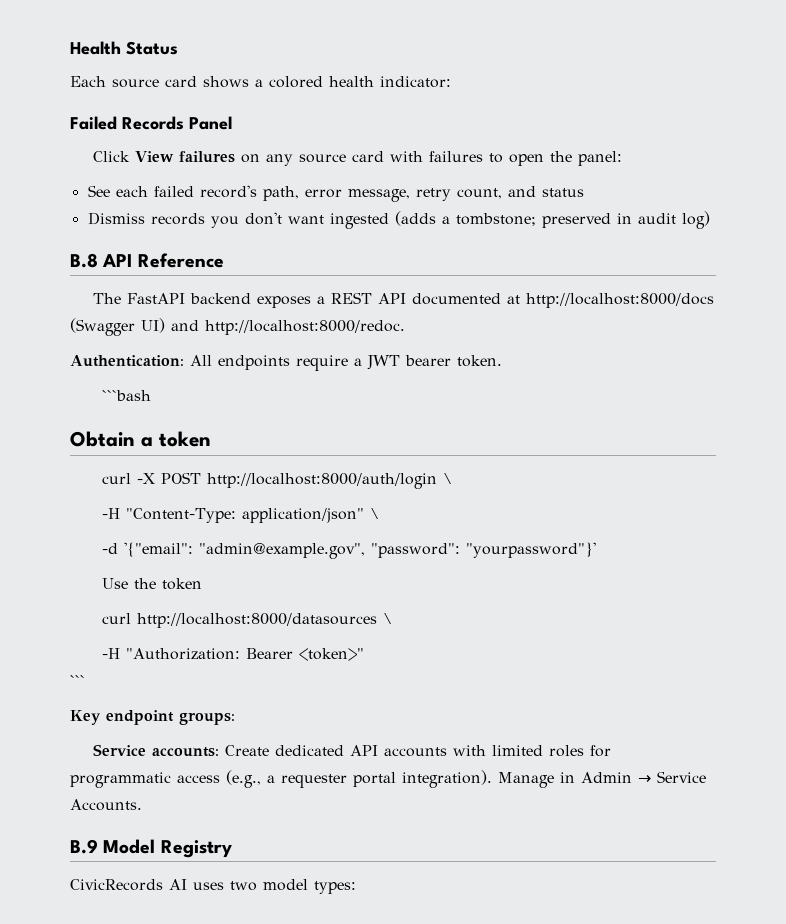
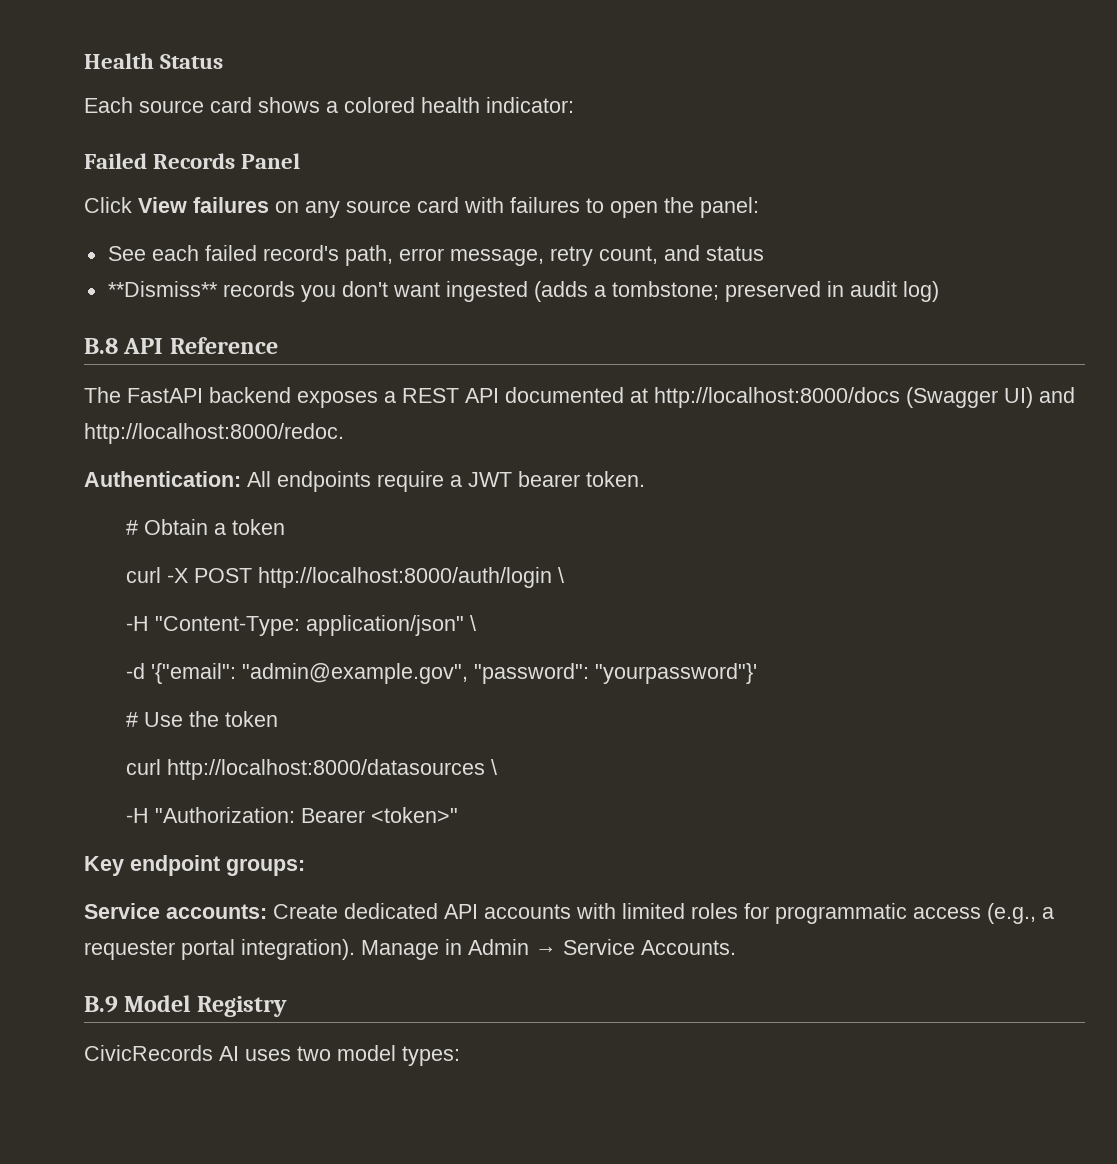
[87,212,145,225] Dismiss -> [107,281,218,297] **Dismiss**
[101,390,151,401] ```bash // -> [125,520,138,535] #
(596, 550) none -> [125,712,138,727] #
[70,675,85,686] // ``` -> (458, 815) none

